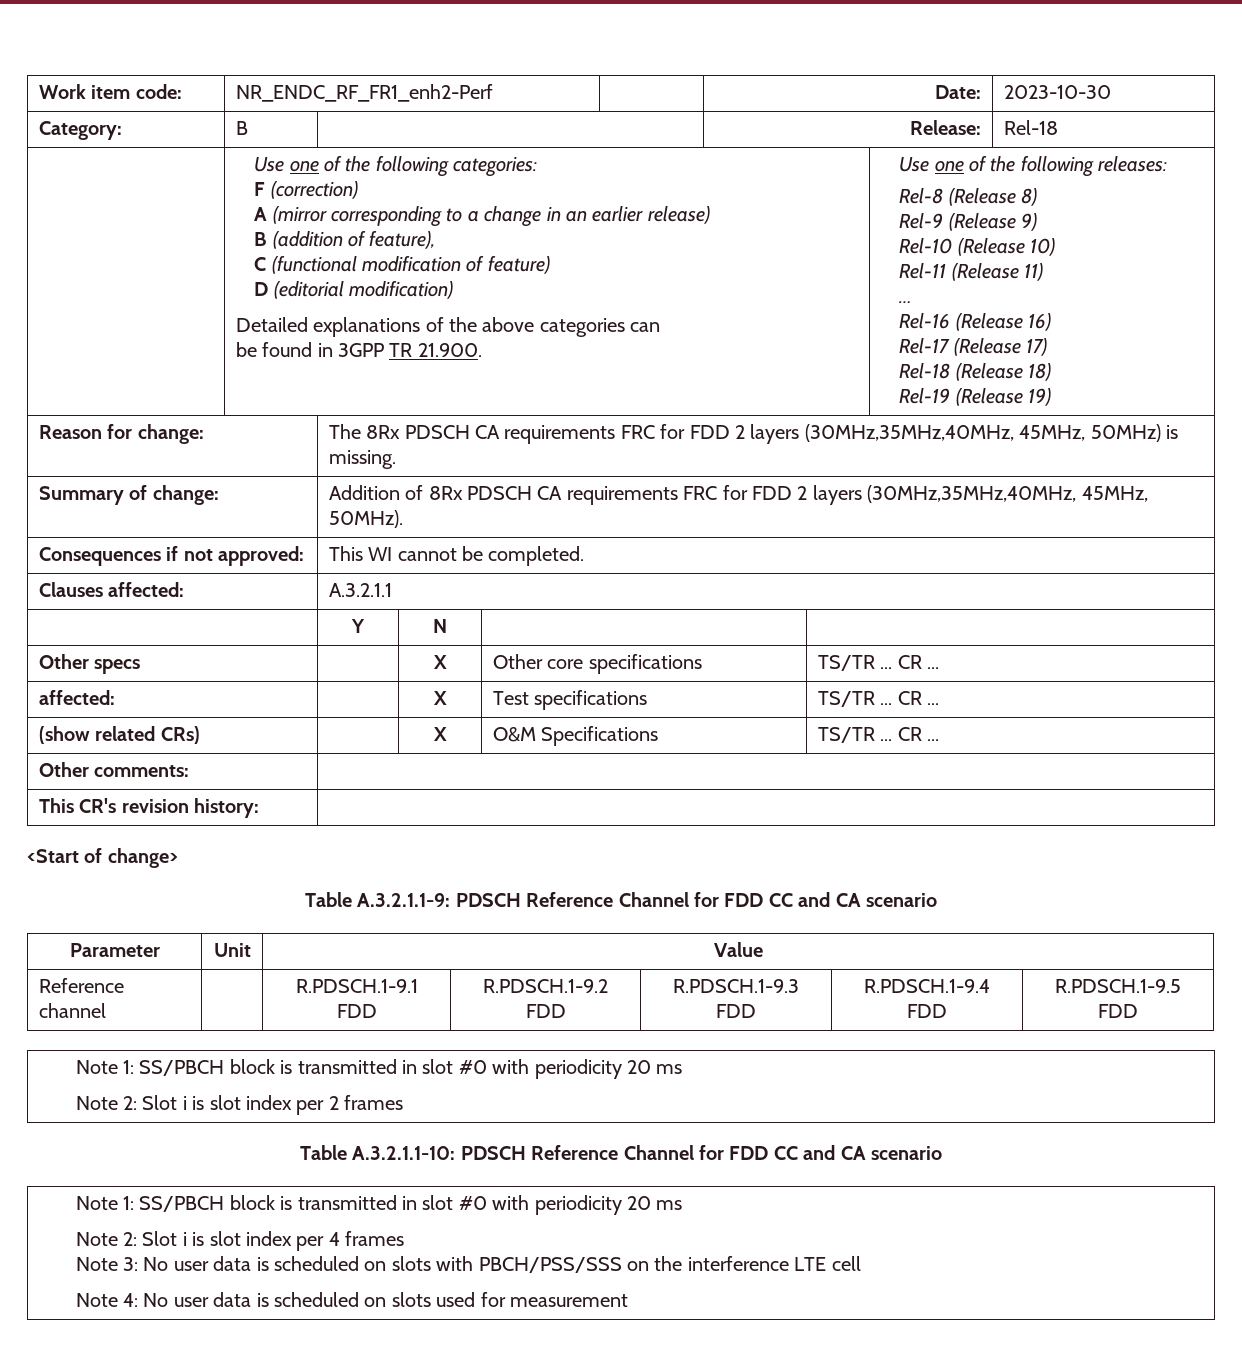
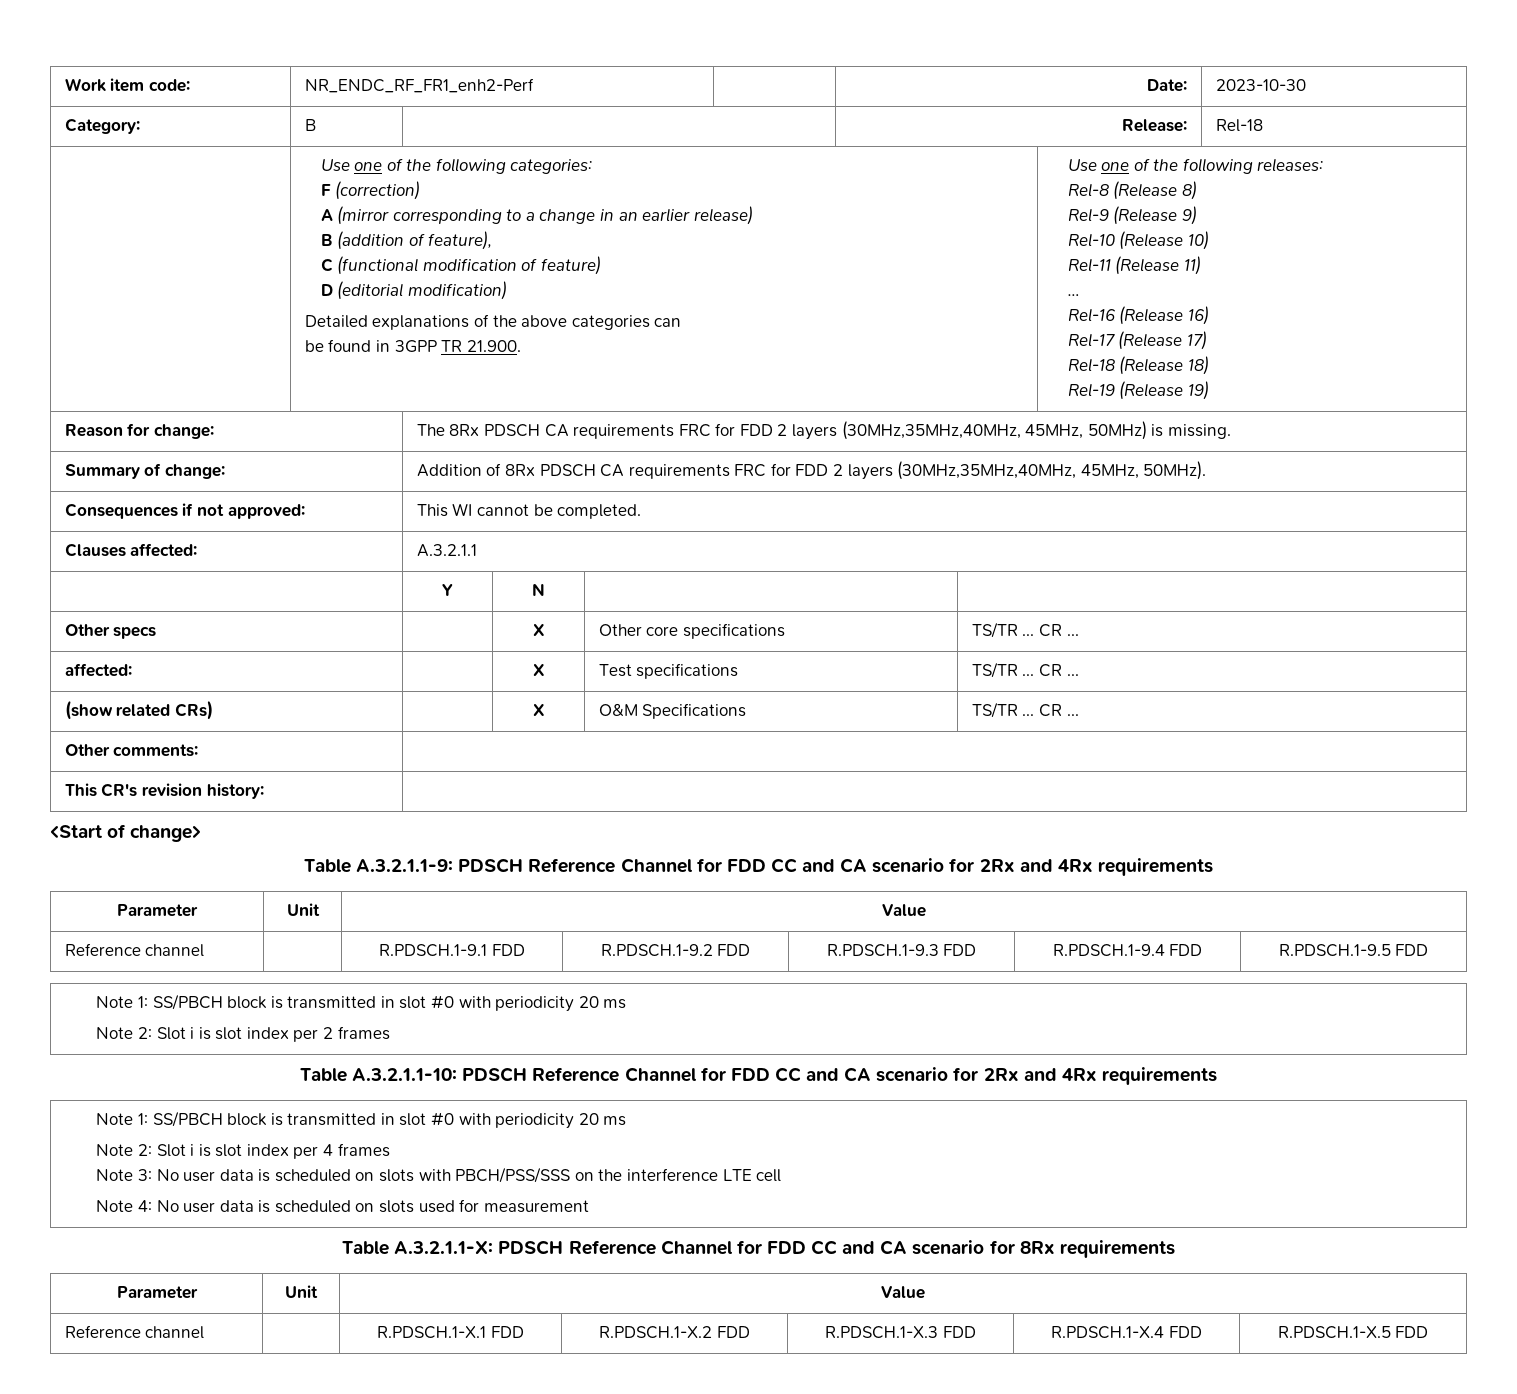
(937, 900) none -> [949,858,1213,876] for 2Rx and 4Rx requirements
(942, 1153) none -> [953,1067,1217,1085] for 2Rx and 4Rx requirements
(628, 1300) none -> [342,1240,1175,1258] [116,1286,198,1299] [285,1285,318,1298] [881,1286,925,1299] [64,1325,205,1339] [377,1326,524,1339] [599,1326,750,1339] [825,1326,976,1339] [1051,1326,1202,1339] [1277,1326,1429,1339] // Table A.3.2.1.1-X: PDSCH Reference Channel for FDD CC and CA scenario for 8Rx requirements // Parameter | Unit | Value // Reference channel | | R.PDSCH.1-X.1 FDD | R.PDSCH.1-X.2 FDD | R.PDSCH.1-X.3 FDD | R.PDSCH.1-X.4 FDD | R.PDSCH.1-X.5 FDD

